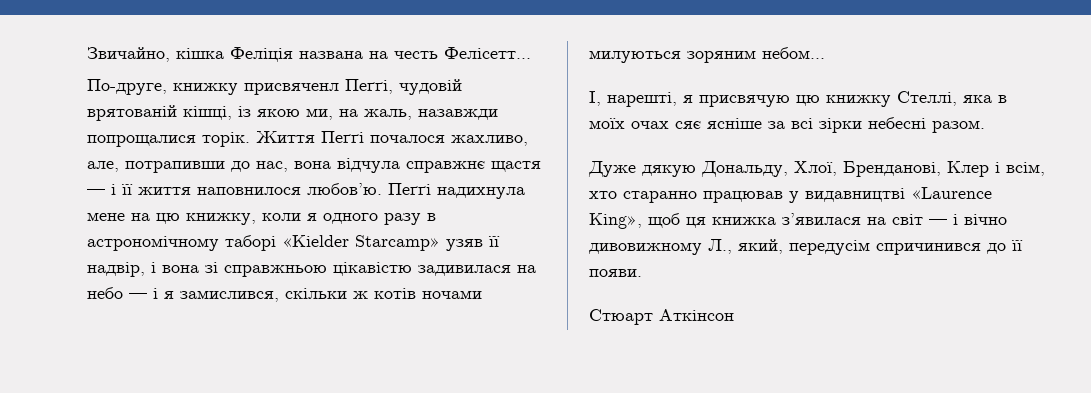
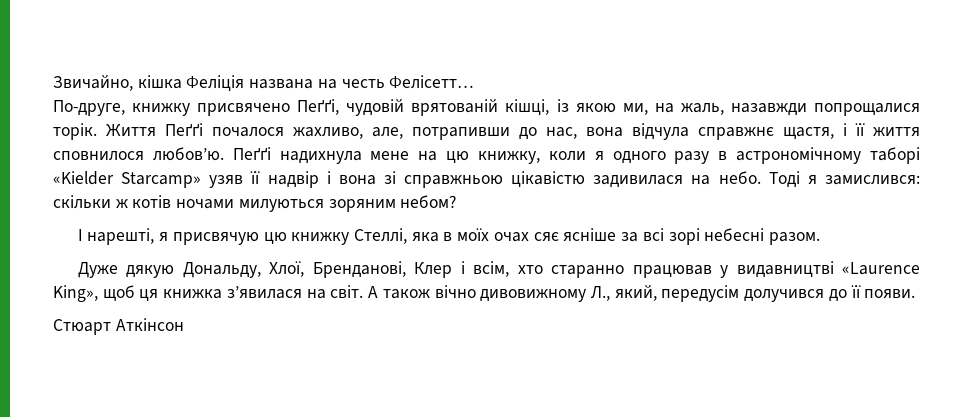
[244,83,339,95] присвяченл -> [197,103,291,116] присвячено
[491,161,541,172] [87,189,105,195] щастя — -> [783,127,834,140] щастя,
[197,187,301,195] наповнилося -> [53,151,144,161] сповнилося
[87,262,145,277] надвір, -> [267,171,319,188] надвір
[87,287,279,302] небо — і я замислився, -> [718,171,920,188] небо. Тоді я замислився:
[762,47,825,59] [589,91,601,106] небом… // І, -> [400,195,457,208] [77,229,83,241] небом? // І
[819,118,862,133] зірки -> [668,228,700,245] зорі
[892,214,958,225] світ — і -> [330,285,430,299] світ. А також
[876,243,981,255] спричинився -> [744,289,825,302] долучився

